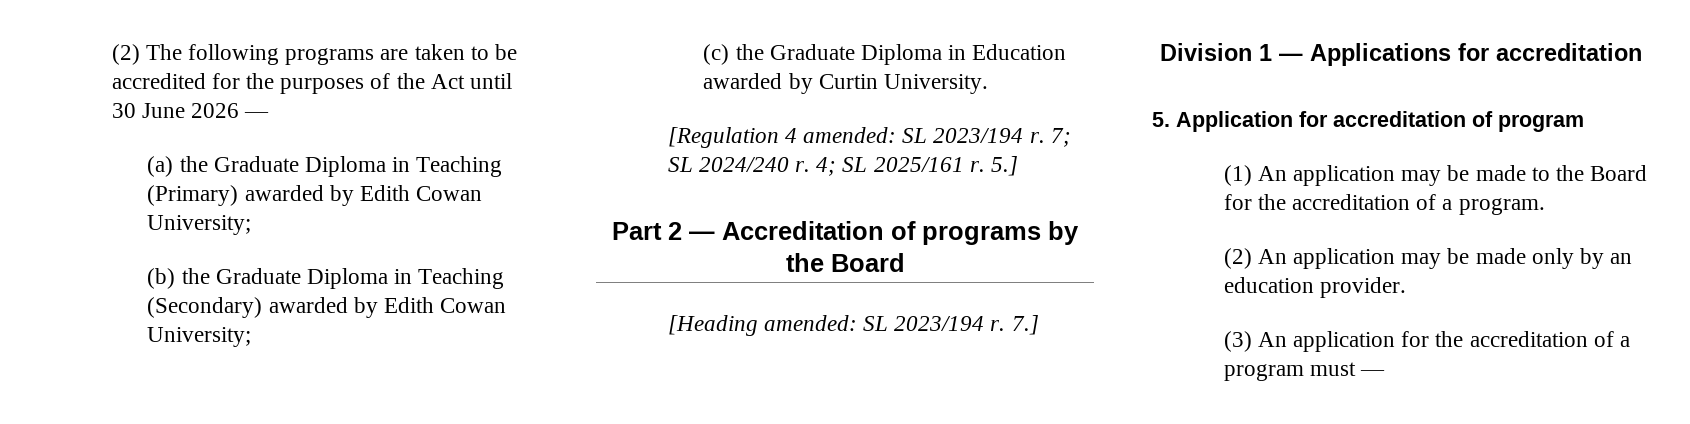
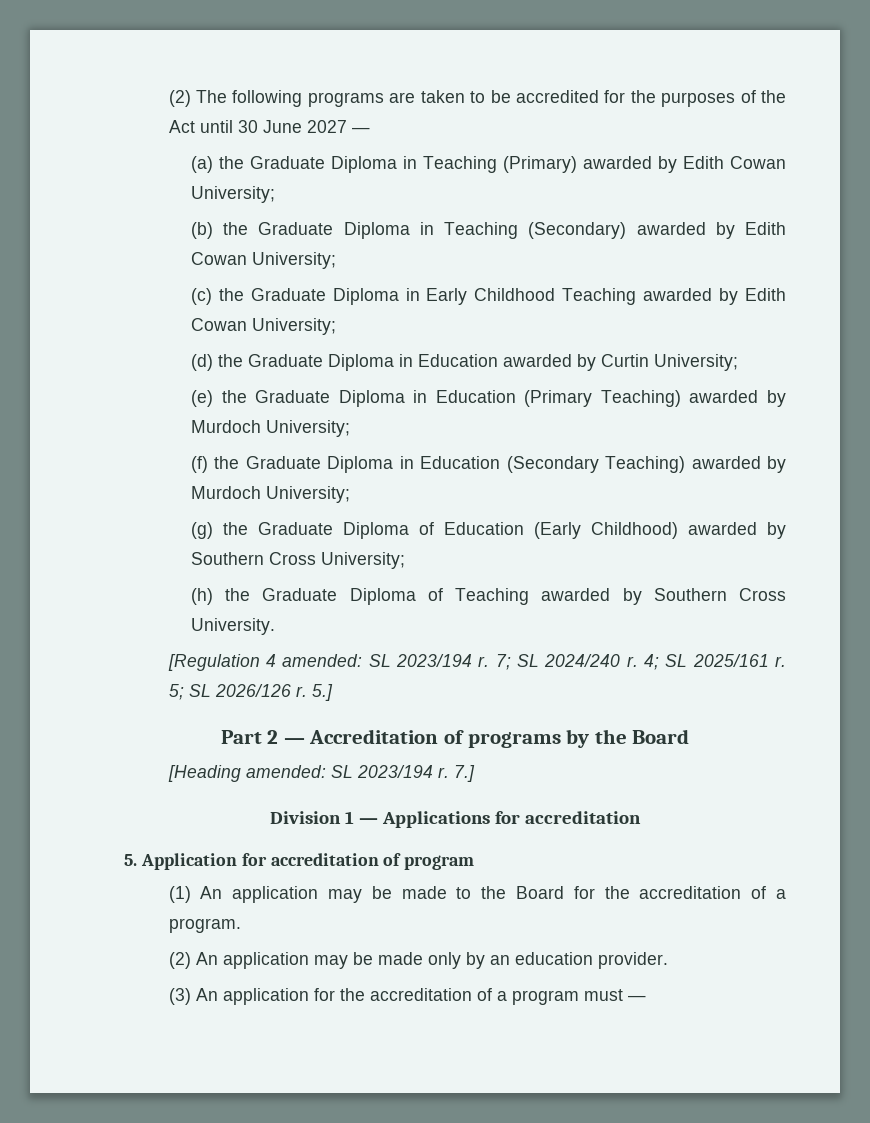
[190,103,239,118] 2026 -> [306,120,347,133] 2027
[972,44,1067,60] [703,73,878,94] Education awarded by Curtin -> [426,288,786,305] [190,318,336,335] [190,354,738,371] [190,390,786,407] [190,420,350,437] [190,456,786,473] [190,486,350,503] [190,522,786,539] [190,552,405,569] [190,588,786,605] Early Childhood Teaching awarded by Edith Cowan University; // (d) the Graduate Diploma in Education awarded by Curtin University; // (e) the Graduate Diploma in Education (Primary Teaching) awarded by Murdoch University; // (f) the Graduate Diploma in Education (Secondary Teaching) awarded by Murdoch University; // (g) the Graduate Diploma of Education (Early Childhood) awarded by Southern Cross University; // (h) the Graduate Diploma of Teaching awarded by Southern Cross
(985, 166) none -> [168,684,307,700] 5; SL 2026/126 r.

